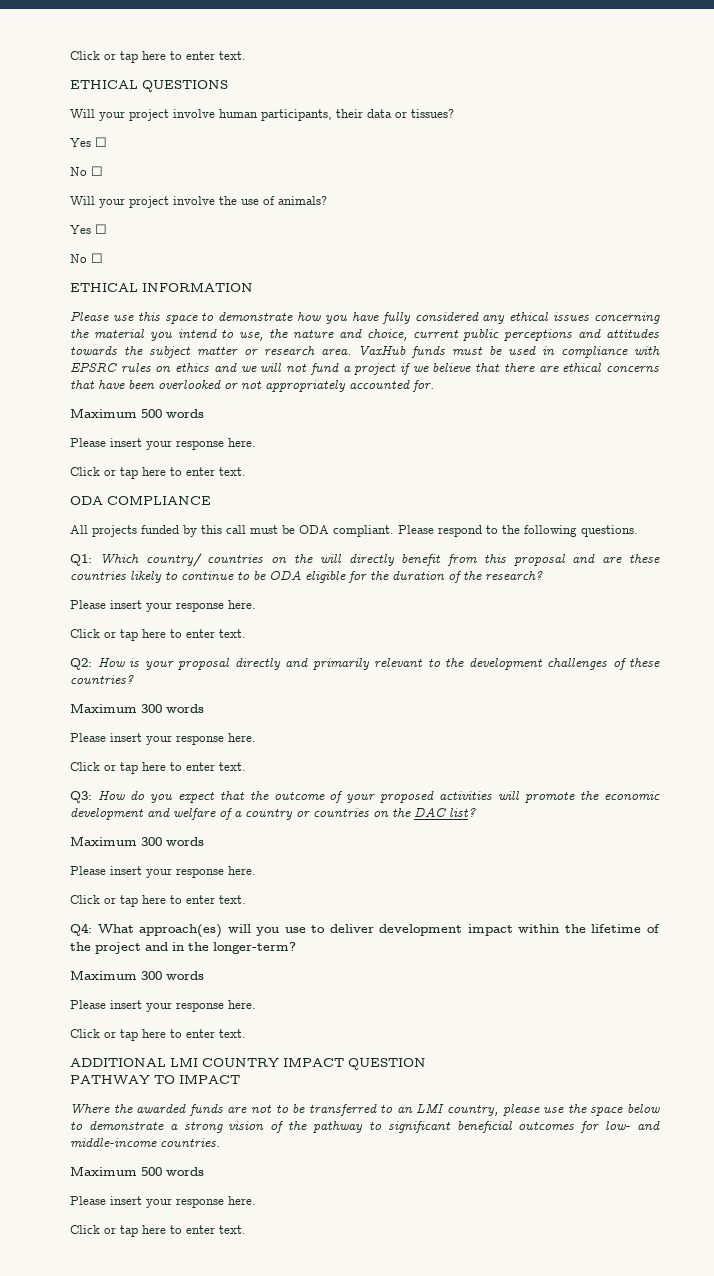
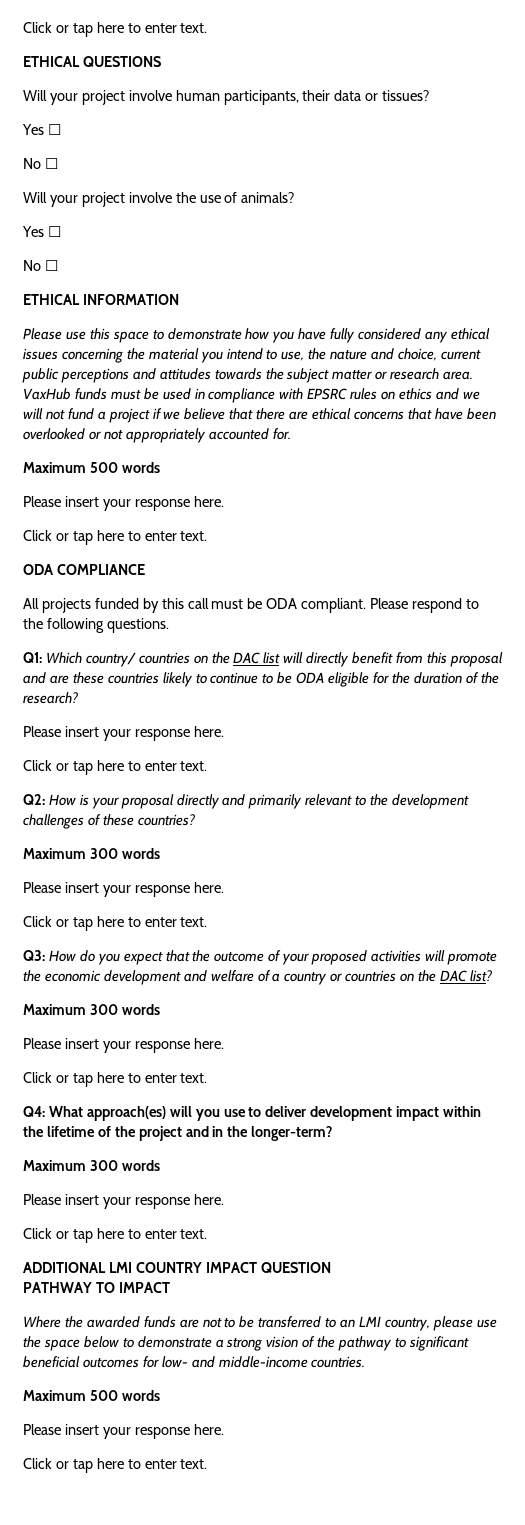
(313, 558) none -> [233,652,281,664] DAC list

